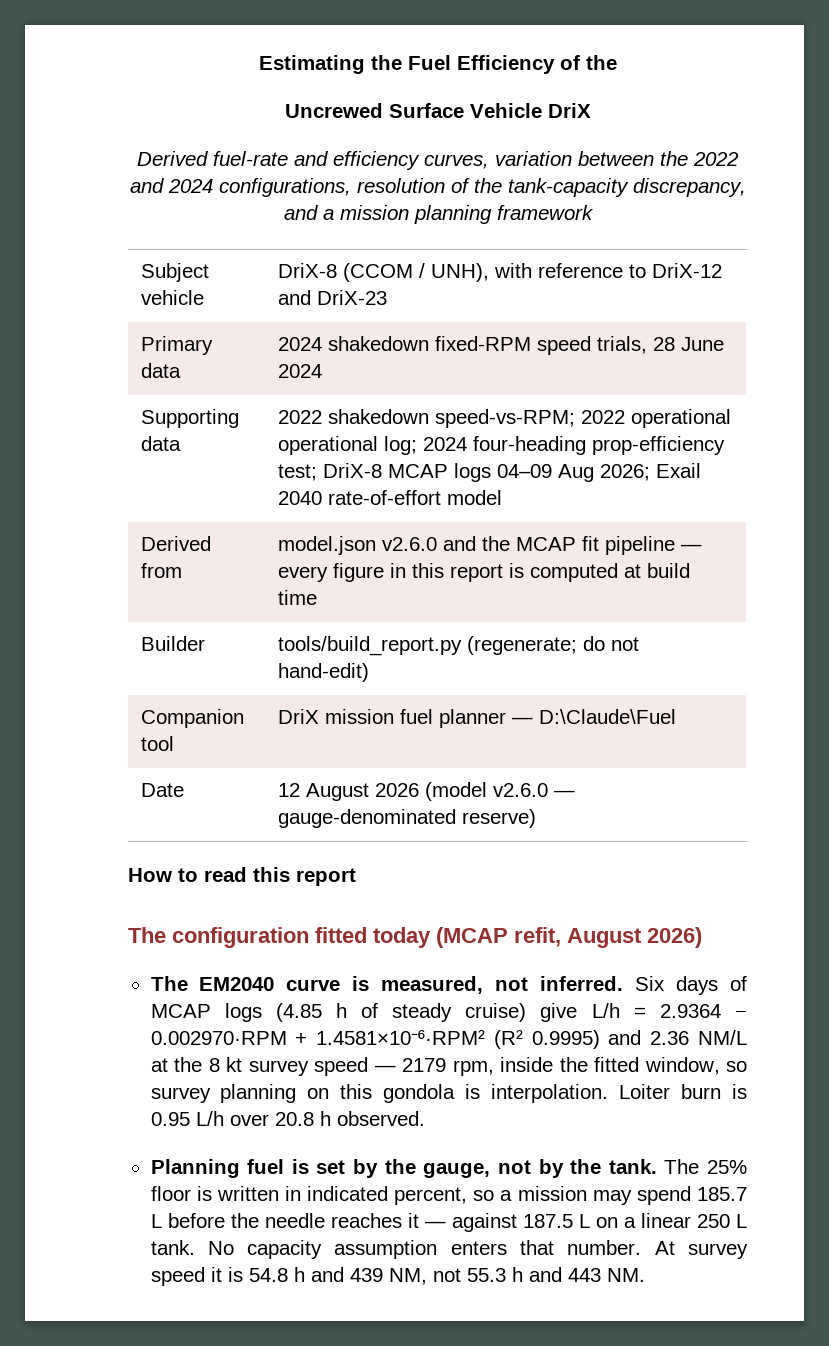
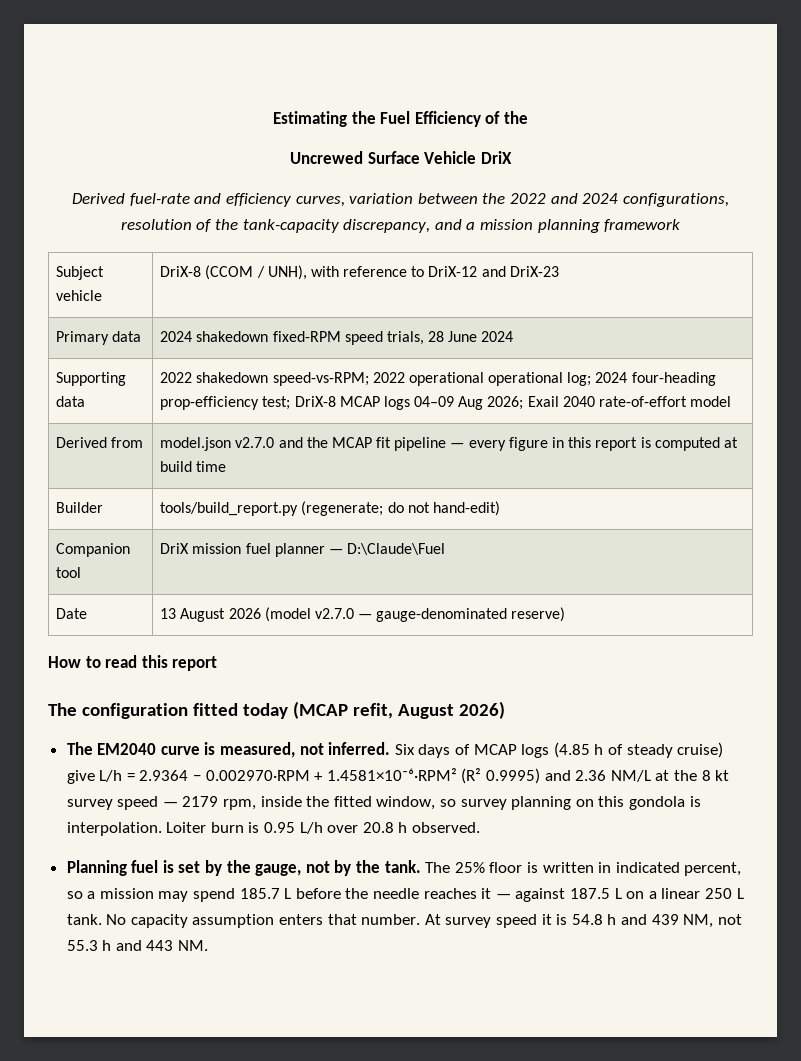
[382,537,438,551] v2.6.0 -> [235,437,275,448] v2.7.0
[278,783,301,797] 12 -> [160,608,177,619] 13
[493,783,549,797] v2.6.0 -> [314,608,354,619] v2.7.0

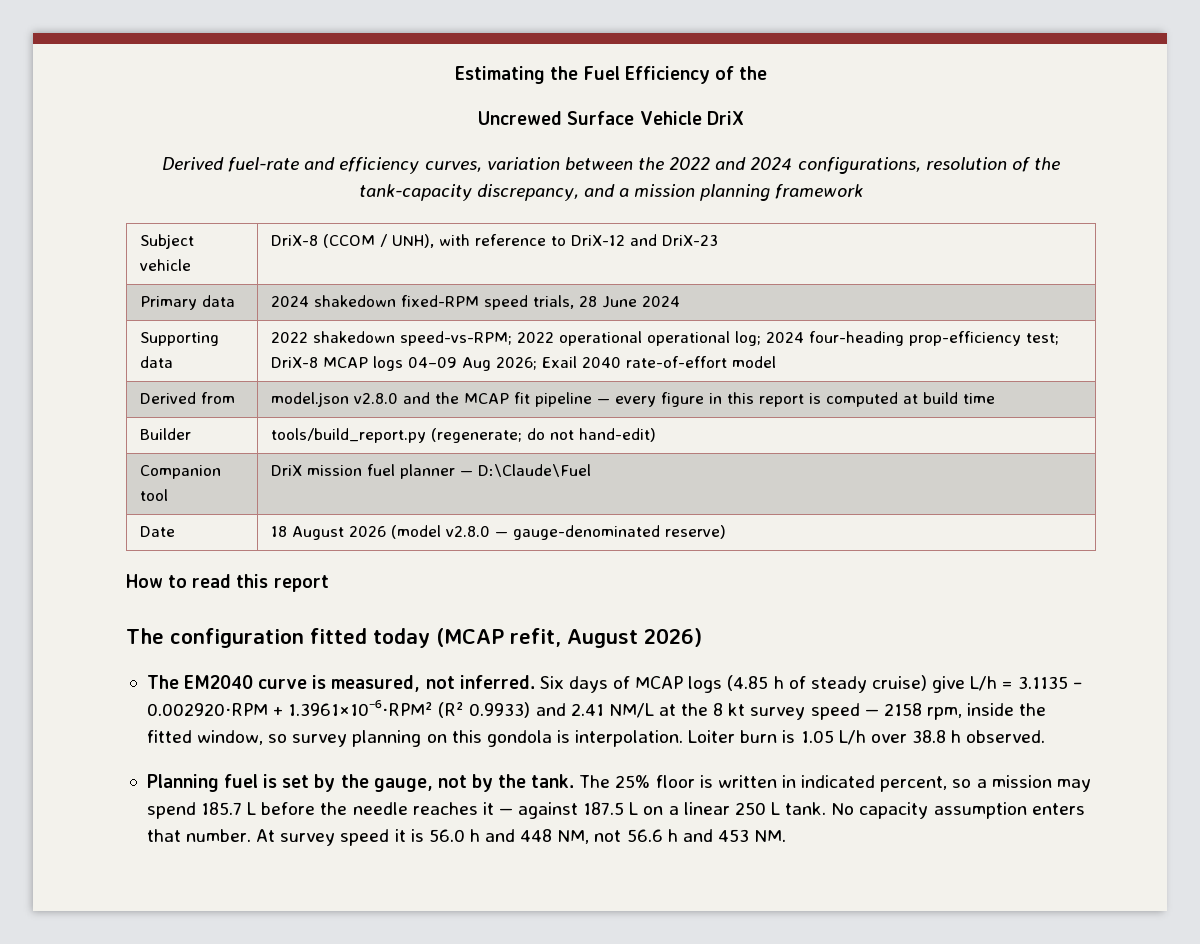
[235,437,275,448] v2.7.0 -> [354,393,399,404] v2.8.0
[160,608,177,619] 13 -> [271,526,288,537] 18
[314,608,354,619] v2.7.0 -> [446,526,491,537] v2.8.0
[139,768,607,784] 2.9364 − 0.002970·RPM + 1.4581×10⁻⁶·RPM² (R² 0.9995) and 2.36 -> [1017,676,1082,689] [146,700,604,718] 3.1135 − 0.002920·RPM + 1.3961×10⁻⁶·RPM² (R² 0.9933) and 2.41
[182,796,219,807] 2179 -> [883,703,922,716] 2158
[264,822,296,833] 0.95 -> [800,730,834,743] 1.05
[362,822,394,833] 20.8 -> [911,730,946,743] 38.8
[571,914,679,925] 54.8 h and 439 -> [428,829,553,842] 56.0 h and 448
[66,940,174,951] 55.3 h and 443 -> [626,829,749,842] 56.6 h and 453

